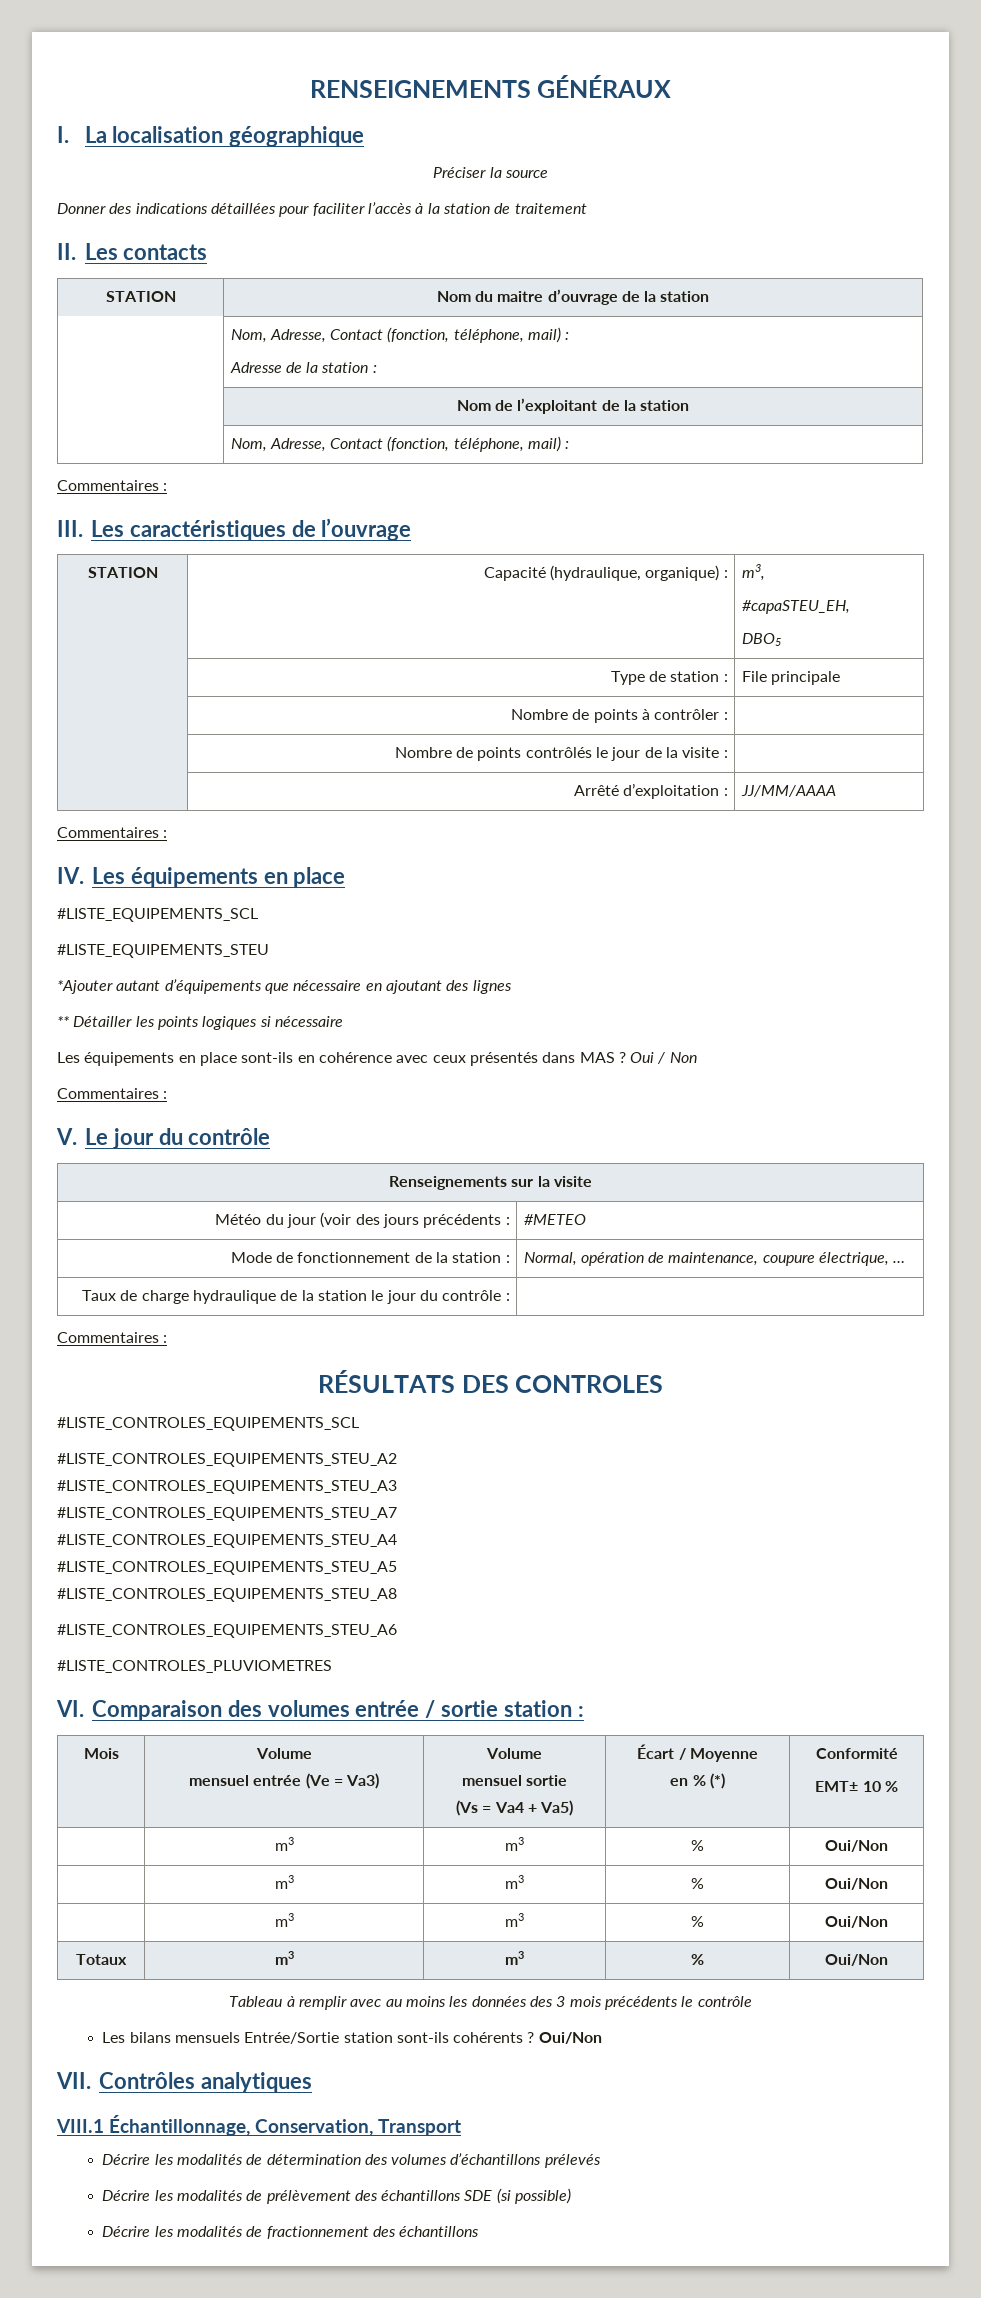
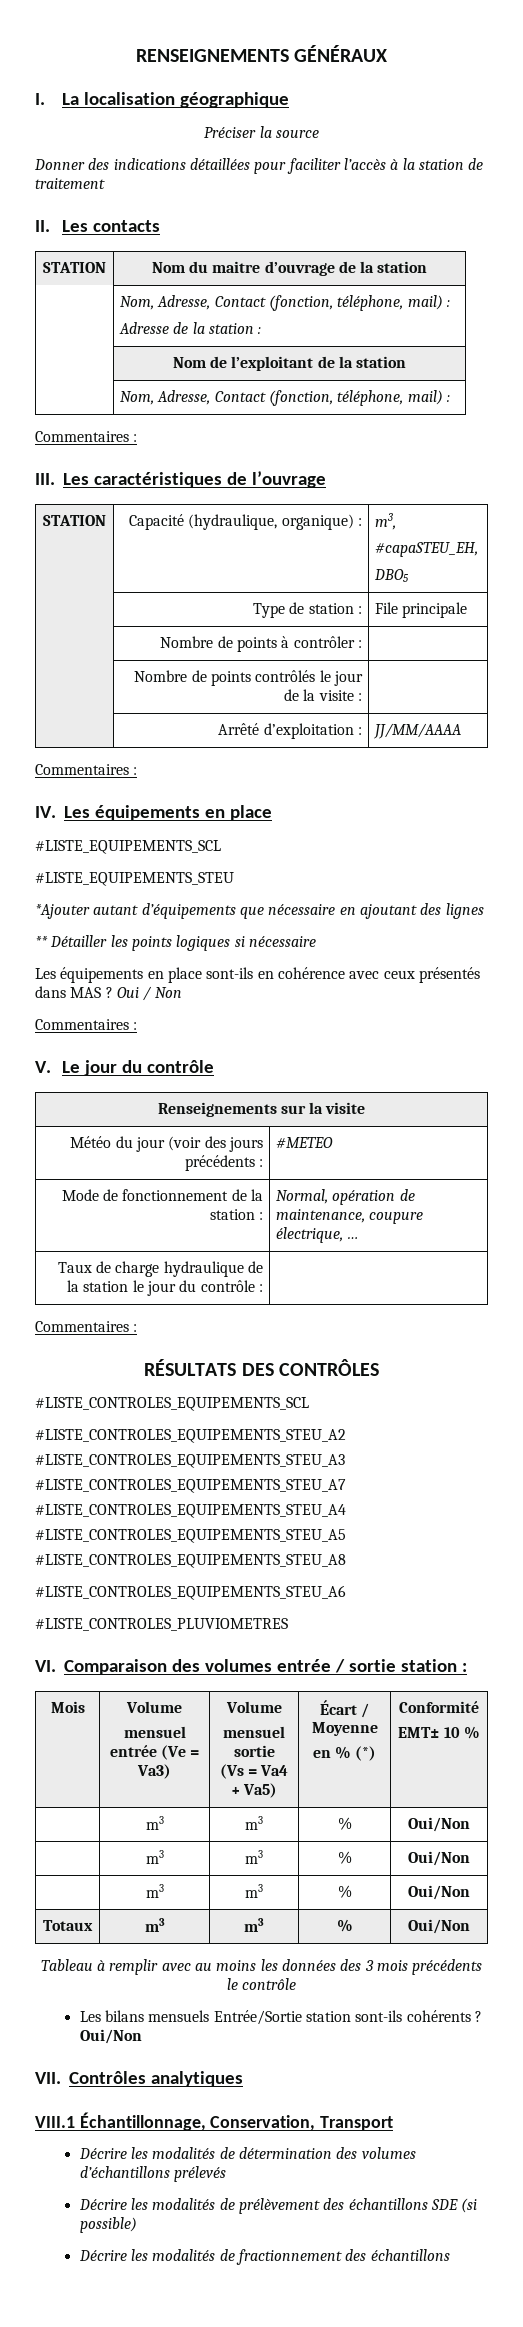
[515,1375,664,1393] CONTROLES -> [278,1359,379,1376] CONTRÔLES

